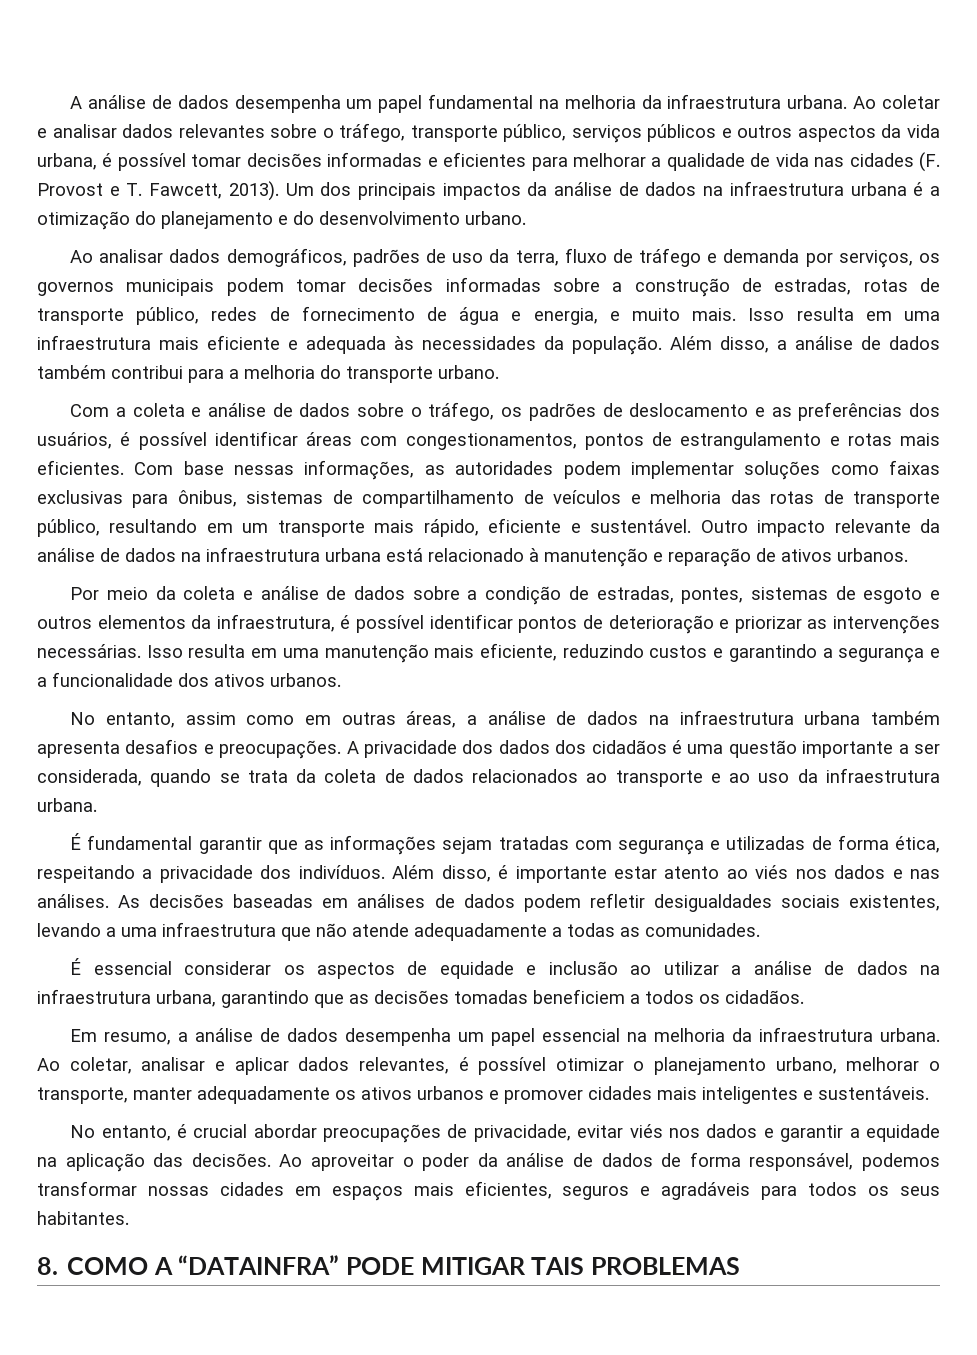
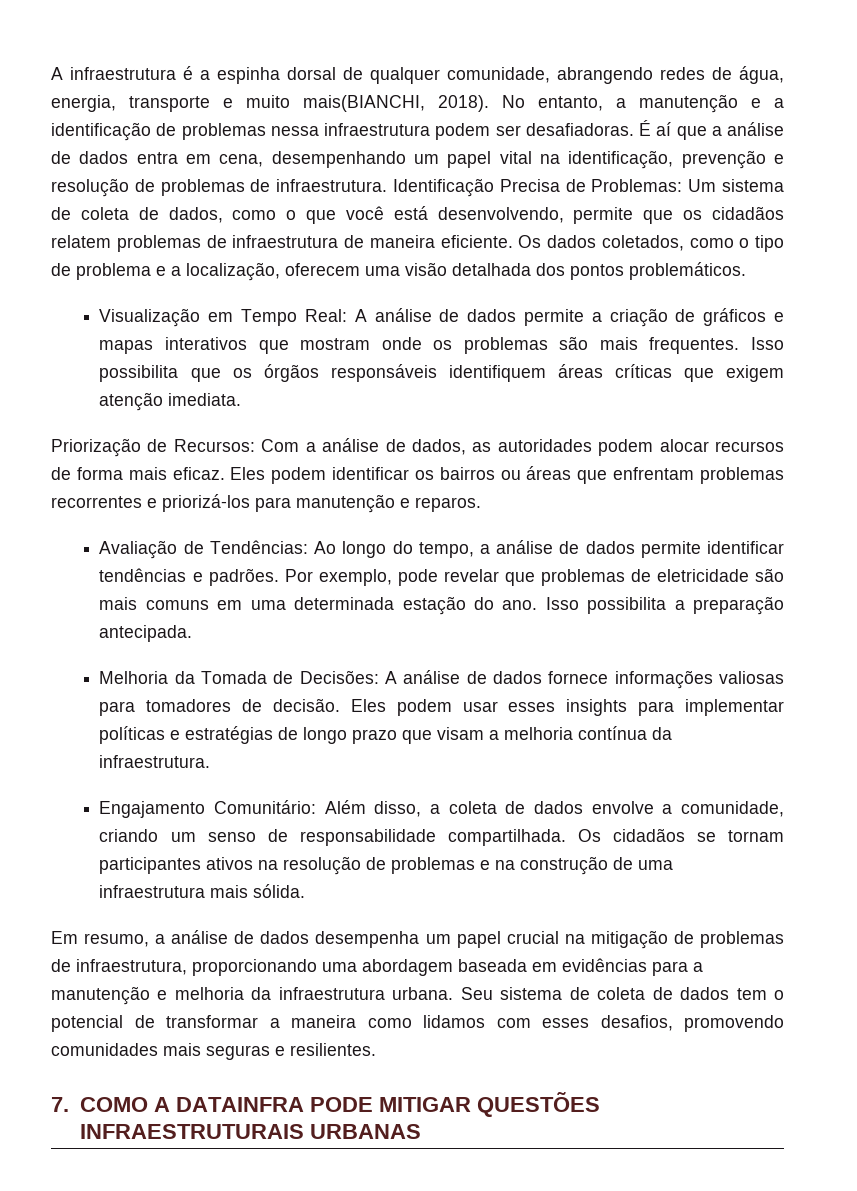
[70,94,940,113] [37,123,940,143] [37,152,940,172] [37,181,941,201] [37,211,526,230] [70,248,940,268] [37,277,941,297] [37,306,941,325] [37,335,940,355] [37,365,499,383] [70,402,940,421] [37,431,940,450] [37,460,941,480] [37,490,940,508] [37,518,940,537] [37,547,908,567] [70,586,940,605] [37,614,941,634] [37,643,940,663] [37,672,341,687] [70,710,940,728] [37,739,940,759] [37,768,940,787] [37,798,97,812] [70,833,940,855] [37,865,940,883] [37,893,940,912] [37,922,760,941] [70,958,941,979] [37,989,804,1008] A análise de dados desempenha um papel fundamental na melhoria da infraestrutura urbana. Ao coletar e analisar dados relevantes sobre o tráfego, transporte público, serviços públicos e outros aspectos da vida urbana, é possível tomar decisões informadas e eficientes para melhorar a qualidade de vida nas cidades (F. Provost e T. Fawcett, 2013). Um dos principais impactos da análise de dados na infraestrutura urbana é a otimização do planejamento e do desenvolvimento urbano. // Ao analisar dados demográficos, padrões de uso da terra, fluxo de tráfego e demanda por serviços, os governos municipais podem tomar decisões informadas sobre a construção de estradas, rotas de transporte público, redes de fornecimento de água e energia, e muito mais. Isso resulta em uma infraestrutura mais eficiente e adequada às necessidades da população. Além disso, a análise de dados também contribui para a melhoria do transporte urbano. // Com a coleta e análise de dados sobre o tráfego, os padrões de deslocamento e as preferências dos usuários, é possível identificar áreas com congestionamentos, pontos de estrangulamento e rotas mais eficientes. Com base nessas informações, as autoridades podem implementar soluções como faixas exclusivas para ônibus, sistemas de compartilhamento de veículos e melhoria das rotas de transporte público, resultando em um transporte mais rápido, eficiente e sustentável. Outro impacto relevante da análise de dados na infraestrutura urbana está relacionado à manutenção e reparação de ativos urbanos. // Por meio da coleta e análise de dados sobre a condição de estradas, pontes, sistemas de esgoto e outros elementos da infraestrutura, é possível identificar pontos de deterioração e priorizar as intervenções necessárias. Isso resulta em uma manutenção mais eficiente, reduzindo custos e garantindo a segurança e a funcionalidade dos ativos urbanos. // No entanto, assim como em outras áreas, a análise de dados na infraestrutura urbana também apresenta desafios e preocupações. A privacidade dos dados dos cidadãos é uma questão importante a ser considerada, quando se trata da coleta de dados relacionados ao transporte e ao uso da infraestrutura urbana. // É fundamental garantir que as informações sejam tratadas com segurança e utilizadas de forma ética, respeitando a privacidade dos indivíduos. Além disso, é importante estar atento ao viés nos dados e nas análises. As decisões baseadas em análises de dados podem refletir desigualdades sociais existentes, levando a uma infraestrutura que não atende adequadamente a todas as comunidades. // É essencial considerar os aspectos de equidade e inclusão ao utilizar a análise de dados na infraestrutura urbana, garantindo que as decisões tomadas beneficiem a todos os cidadãos. -> [51,66,784,84] [51,94,784,113] [51,120,784,141] [51,150,784,169] [51,178,784,197] [51,206,784,224] [51,235,784,252] [51,262,746,281] [99,308,785,327] [99,336,785,354] [99,364,785,382] [99,392,242,411] [51,438,784,457] [51,466,784,484] [51,494,481,513] [99,540,784,559] [99,568,785,586] [99,596,785,615] [99,625,193,642] [99,670,784,689] [99,698,784,716] [99,726,673,744] [99,755,211,768] [99,800,785,818] [99,828,785,846] [99,856,674,875] [99,884,306,898] A infraestrutura é a espinha dorsal de qualquer comunidade, abrangendo redes de água, energia, transporte e muito mais(BIANCHI, 2018). No entanto, a manutenção e a identificação de problemas nessa infraestrutura podem ser desafiadoras. É aí que a análise de dados entra em cena, desempenhando um papel vital na identificação, prevenção e resolução de problemas de infraestrutura. Identificação Precisa de Problemas: Um sistema de coleta de dados, como o que você está desenvolvendo, permite que os cidadãos relatem problemas de infraestrutura de maneira eficiente. Os dados coletados, como o tipo de problema e a localização, oferecem uma visão detalhada dos pontos problemáticos. // Visualização em Tempo Real: A análise de dados permite a criação de gráficos e mapas interativos que mostram onde os problemas são mais frequentes. Isso possibilita que os órgãos responsáveis identifiquem áreas críticas que exigem atenção imediata. // Priorização de Recursos: Com a análise de dados, as autoridades podem alocar recursos de forma mais eficaz. Eles podem identificar os bairros ou áreas que enfrentam problemas recorrentes e priorizá-los para manutenção e reparos. // Avaliação de Tendências: Ao longo do tempo, a análise de dados permite identificar tendências e padrões. Por exemplo, pode revelar que problemas de eletricidade são mais comuns em uma determinada estação do ano. Isso possibilita a preparação antecipada. // Melhoria da Tomada de Decisões: A análise de dados fornece informações valiosas para tomadores de decisão. Eles podem usar esses insights para implementar políticas e estratégias de longo prazo que visam a melhoria contínua da infraestrutura. // Engajamento Comunitário: Além disso, a coleta de dados envolve a comunidade, criando um senso de responsabilidade compartilhada. Os cidadãos se tornam participantes ativos na resolução de problemas e na construção de uma infraestrutura mais sólida.
[542,1027,941,1042] [37,1057,940,1075] [37,1086,929,1104] [70,1124,940,1143] [37,1152,941,1172] [37,1181,940,1201] [37,1211,129,1225] [37,1257,58,1275] essencial na melhoria da infraestrutura urbana. Ao coletar, analisar e aplicar dados relevantes, é possível otimizar o planejamento urbano, melhorar o transporte, manter adequadamente os ativos urbanos e promover cidades mais inteligentes e sustentáveis. // No entanto, é crucial abordar preocupações de privacidade, evitar viés nos dados e garantir a equidade na aplicação das decisões. Ao aproveitar o poder da análise de dados de forma responsável, podemos transformar nossas cidades em espaços mais eficientes, seguros e agradáveis para todos os seus habitantes. // 8. -> [506,930,785,949] [51,958,703,976] [51,986,784,1005] [51,1015,784,1032] [51,1043,376,1060] [51,1097,69,1112] crucial na mitigação de problemas de infraestrutura, proporcionando uma abordagem baseada em evidências para a manutenção e melhoria da infraestrutura urbana. Seu sistema de coleta de dados tem o potencial de transformar a maneira como lidamos com esses desafios, promovendo comunidades mais seguras e resilientes. // 7.
[178,1255,340,1275] “DATAINFRA” -> [176,1097,305,1112] DATAINFRA
[531,1257,740,1275] TAIS PROBLEMAS -> [477,1092,601,1117] [80,1124,422,1139] QUESTÕES INFRAESTRUTURAIS URBANAS

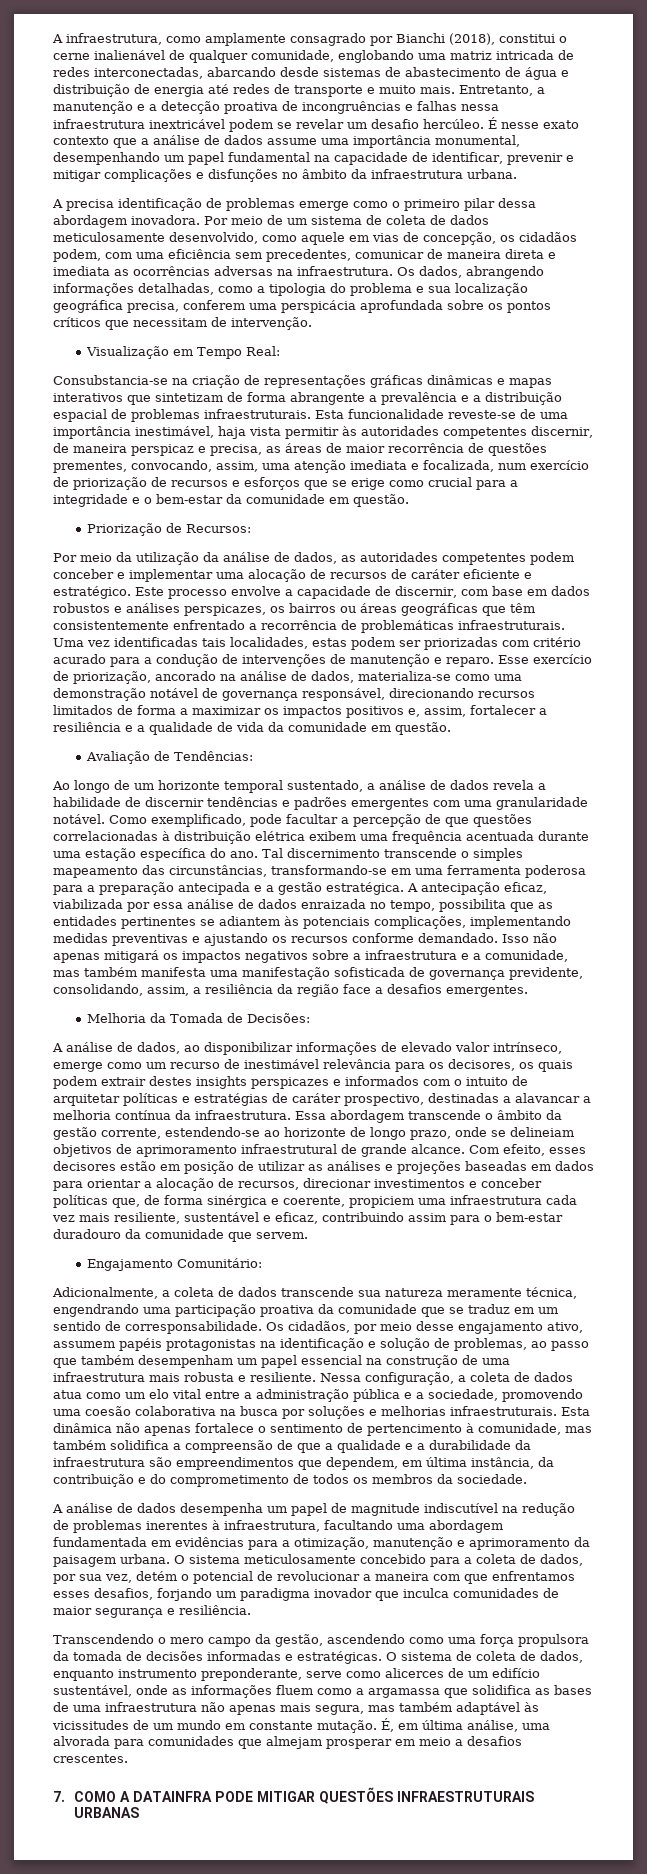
[51,66,784,84] [51,94,784,113] [51,120,672,141] A infraestrutura é a espinha dorsal de qualquer comunidade, abrangendo redes de água, energia, transporte e muito mais(BIANCHI, 2018). No entanto, a manutenção e a identificação de problemas nessa infraestrutura podem ser desafiadoras. É aí -> [52,33,567,46] [53,50,574,63] [53,67,569,80] [53,84,545,97] [53,101,499,114] [53,117,579,132] [53,136,109,145] A infraestrutura, como amplamente consagrado por Bianchi (2018), constitui o cerne inalienável de qualquer comunidade, englobando uma matriz intricada de redes interconectadas, abarcando desde sistemas de abastecimento de água e distribuição de energia até redes de transporte e muito mais. Entretanto, a manutenção e a detecção proativa de incongruências e falhas nessa infraestrutura inextricável podem se revelar um desafio hercúleo. É nesse exato contexto
[136,150,784,169] [51,178,784,197] [51,206,784,224] [51,235,784,252] [51,262,746,281] [99,308,785,327] [99,336,785,354] [99,364,785,382] [99,392,242,411] [51,438,316,457] entra em cena, desempenhando um papel vital na identificação, prevenção e resolução de problemas de infraestrutura. Identificação Precisa de Problemas: Um sistema de coleta de dados, como o que você está desenvolvendo, permite que os cidadãos relatem problemas de infraestrutura de maneira eficiente. Os dados coletados, como o tipo de problema e a localização, oferecem uma visão detalhada dos pontos problemáticos. // Visualização em Tempo Real: A análise de dados permite a criação de gráficos e mapas interativos que mostram onde os problemas são mais frequentes. Isso possibilita que os órgãos responsáveis identifiquem áreas críticas que exigem atenção imediata. // Priorização de Recursos: Com a -> [267,135,520,148] [53,152,574,165] [53,169,517,182] [52,198,536,211] [53,215,489,228] [53,232,577,245] [53,249,556,262] [53,266,544,279] [53,283,528,296] [53,300,551,313] [53,317,312,330] [86,346,281,359] [53,375,552,388] [53,392,562,405] [53,409,568,422] [53,426,593,439] [53,443,547,456] [53,460,589,473] [53,477,518,490] [53,494,409,507] [87,523,252,536] [53,552,219,565] assume uma importância monumental, desempenhando um papel fundamental na capacidade de identificar, prevenir e mitigar complicações e disfunções no âmbito da infraestrutura urbana. // A precisa identificação de problemas emerge como o primeiro pilar dessa abordagem inovadora. Por meio de um sistema de coleta de dados meticulosamente desenvolvido, como aquele em vias de concepção, os cidadãos podem, com uma eficiência sem precedentes, comunicar de maneira direta e imediata as ocorrências adversas na infraestrutura. Os dados, abrangendo informações detalhadas, como a tipologia do problema e sua localização geográfica precisa, conferem uma perspicácia aprofundada sobre os pontos críticos que necessitam de intervenção. // Visualização em Tempo Real: // Consubstancia-se na criação de representações gráficas dinâmicas e mapas interativos que sintetizam de forma abrangente a prevalência e a distribuição espacial de problemas infraestruturais. Esta funcionalidade reveste-se de uma importância inestimável, haja vista permitir às autoridades competentes discernir, de maneira perspicaz e precisa, as áreas de maior recorrência de questões prementes, convocando, assim, uma atenção imediata e focalizada, num exercício de priorização de recursos e esforços que se erige como crucial para a integridade e o bem-estar da comunidade em questão. // Priorização de Recursos: // Por meio da utilização da
[598,439,784,456] [51,466,784,484] [51,494,481,513] podem alocar recursos de forma mais eficaz. Eles podem identificar os bairros ou áreas que enfrentam problemas recorrentes e priorizá-los para manutenção e reparos. -> [442,552,574,565] [53,569,532,582] [53,586,590,599] [53,603,535,616] [53,620,565,633] [53,637,581,650] [53,654,592,667] [53,671,522,684] [53,688,535,701] [53,705,547,718] [53,722,451,735] competentes podem conceber e implementar uma alocação de recursos de caráter eficiente e estratégico. Este processo envolve a capacidade de discernir, com base em dados robustos e análises perspicazes, os bairros ou áreas geográficas que têm consistentemente enfrentado a recorrência de problemáticas infraestruturais. Uma vez identificadas tais localidades, estas podem ser priorizadas com critério acurado para a condução de intervenções de manutenção e reparo. Esse exercício de priorização, ancorado na análise de dados, materializa-se como uma demonstração notável de governança responsável, direcionando recursos limitados de forma a maximizar os impactos positivos e, assim, fortalecer a resiliência e a qualidade de vida da comunidade em questão.
(308, 547) none -> (254, 756) //
[392,540,784,558] [99,568,785,586] [99,596,785,615] [99,625,193,642] do tempo, a análise de dados permite identificar tendências e padrões. Por exemplo, pode revelar que problemas de eletricidade são mais comuns em uma determinada estação do ano. Isso possibilita a preparação antecipada. -> [114,780,546,793] [53,797,588,810] [53,814,532,827] [53,831,589,844] [53,848,523,861] [53,865,586,878] [53,882,547,895] [52,899,553,912] [53,916,571,929] [53,933,557,946] [53,950,568,963] [53,967,583,980] [53,984,528,997] de um horizonte temporal sustentado, a análise de dados revela a habilidade de discernir tendências e padrões emergentes com uma granularidade notável. Como exemplificado, pode facultar a percepção de que questões correlacionadas à distribuição elétrica exibem uma frequência acentuada durante uma estação específica do ano. Tal discernimento transcende o simples mapeamento das circunstâncias, transformando-se em uma ferramenta poderosa para a preparação antecipada e a gestão estratégica. A antecipação eficaz, viabilizada por essa análise de dados enraizada no tempo, possibilita que as entidades pertinentes se adiantem às potenciais complicações, implementando medidas preventivas e ajustando os recursos conforme demandado. Isso não apenas mitigará os impactos negativos sobre a infraestrutura e a comunidade, mas também manifesta uma manifestação sofisticada de governança previdente, consolidando, assim, a resiliência da região face a desafios emergentes.
[385,670,784,689] [99,698,784,716] [99,726,485,744] A análise de dados fornece informações valiosas para tomadores de decisão. Eles podem usar esses insights para implementar políticas e estratégias de longo prazo que visam -> [52,1042,562,1055] [53,1059,573,1072] [53,1076,528,1089] [53,1093,580,1106] // A análise de dados, ao disponibilizar informações de elevado valor intrínseco, emerge como um recurso de inestimável relevância para os decisores, os quais podem extrair destes insights perspicazes e informados com o intuito de arquitetar políticas e estratégias de caráter prospectivo, destinadas a alavancar
(211, 761) none -> [295,1110,562,1123] [53,1127,574,1140] [53,1144,586,1157] [53,1161,594,1174] [53,1178,542,1191] [53,1195,577,1208] [52,1212,563,1225] [53,1229,308,1242] Essa abordagem transcende o âmbito da gestão corrente, estendendo-se ao horizonte de longo prazo, onde se delineiam objetivos de aprimoramento infraestrutural de grande alcance. Com efeito, esses decisores estão em posição de utilizar as análises e projeções baseadas em dados para orientar a alocação de recursos, direcionar investimentos e conceber políticas que, de forma sinérgica e coerente, propiciem uma infraestrutura cada vez mais resiliente, sustentável e eficaz, contribuindo assim para o bem-estar duradouro da comunidade que servem.
[324,800,785,817] [99,828,785,846] [99,856,491,875] Além disso, a coleta de dados envolve a comunidade, criando um senso de responsabilidade compartilhada. Os cidadãos se tornam participantes ativos na resolução de problemas e -> [52,1287,577,1299] [53,1304,558,1317] [53,1321,583,1334] [53,1338,589,1351] [53,1355,362,1368] // Adicionalmente, a coleta de dados transcende sua natureza meramente técnica, engendrando uma participação proativa da comunidade que se traduz em um sentido de corresponsabilidade. Os cidadãos, por meio desse engajamento ativo, assumem papéis protagonistas na identificação e solução de problemas, ao passo que também desempenham um papel essencial
[253,884,306,898] [51,931,166,947] sólida. // Em resumo, a -> [184,1372,573,1385] [53,1389,583,1402] [53,1406,590,1419] [53,1423,592,1436] [53,1440,531,1453] [53,1457,554,1470] [53,1474,527,1487] [52,1504,63,1513] robusta e resiliente. Nessa configuração, a coleta de dados atua como um elo vital entre a administração pública e a sociedade, promovendo uma coesão colaborativa na busca por soluções e melhorias infraestruturais. Esta dinâmica não apenas fortalece o sentimento de pertencimento à comunidade, mas também solidifica a compreensão de que a qualidade e a durabilidade da infraestrutura são empreendimentos que dependem, em última instância, da contribuição e do comprometimento de todos os membros da sociedade. // A
[506,930,785,949] [51,959,317,976] crucial na mitigação de problemas de infraestrutura, proporcionando -> [331,1503,575,1516] [53,1520,393,1533] de magnitude indiscutível na redução de problemas inerentes à infraestrutura, facultando
[458,959,527,972] baseada -> [53,1537,147,1547] fundamentada
[51,986,784,1005] [51,1015,784,1032] [51,1043,376,1060] manutenção e melhoria da infraestrutura urbana. Seu sistema de coleta de dados tem o potencial de transformar a maneira como lidamos com esses desafios, promovendo comunidades mais seguras e resilientes. -> [294,1537,590,1550] [53,1554,583,1567] [53,1571,575,1584] [53,1588,559,1601] [53,1605,251,1618] [53,1634,589,1647] [53,1651,583,1664] [53,1668,540,1681] [53,1685,592,1698] [53,1702,539,1715] [52,1718,550,1733] [53,1736,522,1749] [53,1754,128,1763] otimização, manutenção e aprimoramento da paisagem urbana. O sistema meticulosamente concebido para a coleta de dados, por sua vez, detém o potencial de revolucionar a maneira com que enfrentamos esses desafios, forjando um paradigma inovador que inculca comunidades de maior segurança e resiliência. // Transcendendo o mero campo da gestão, ascendendo como uma força propulsora da tomada de decisões informadas e estratégicas. O sistema de coleta de dados, enquanto instrumento preponderante, serve como alicerces de um edifício sustentável, onde as informações fluem como a argamassa que solidifica as bases de uma infraestrutura não apenas mais segura, mas também adaptável às vicissitudes de um mundo em constante mutação. É, em última análise, uma alvorada para comunidades que almejam prosperar em meio a desafios crescentes.

